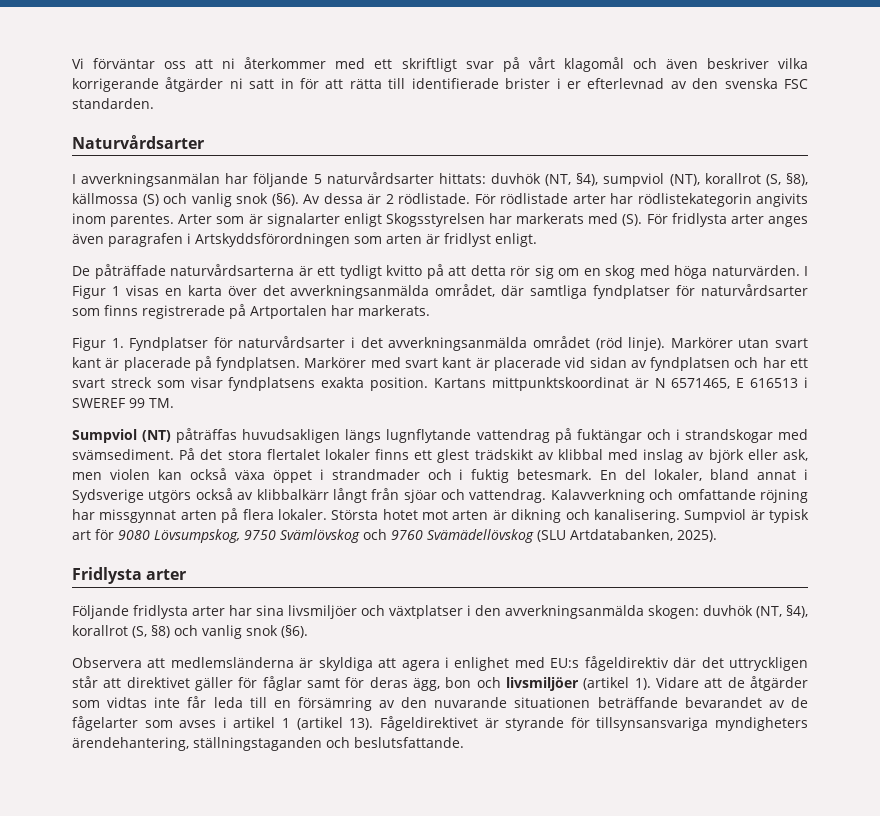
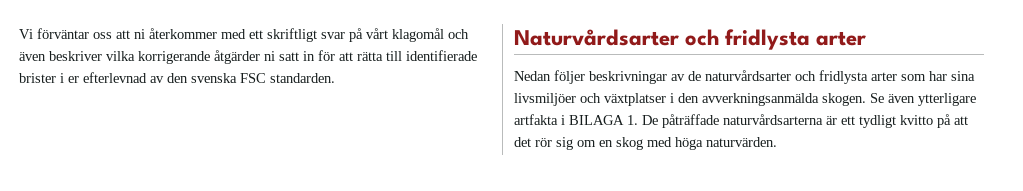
[72,172,808,187] [72,193,808,207] [72,213,808,227] [72,233,537,247] // I avverkningsanmälan har följande 5 naturvårdsarter hittats: duvhök (NT, §4), sumpviol (NT), korallrot (S, §8), källmossa (S) och vanlig snok (§6). Av dessa är 2 rödlistade. För rödlistade arter har rödlistekategorin angivits inom parentes. Arter som är signalarter enligt Skogsstyrelsen har markerats med (S). För fridlysta arter anges även paragrafen i Artskyddsförordningen som arten är fridlyst enligt. // -> [685,29,867,50] [514,70,975,84] [514,93,976,106] [514,114,638,125] och fridlysta arter // Nedan följer beskrivningar av de naturvårdsarter och fridlysta arter som har sina livsmiljöer och växtplatser i den avverkningsanmälda skogen. Se även ytterligare artfakta i BILAGA 1.
[470,265,506,276] detta -> [514,137,531,147] det
[804,266,808,276] [72,284,808,299] [72,304,430,319] [72,336,809,351] [72,356,808,371] [72,377,809,391] [72,398,174,408] [72,428,808,443] [72,448,808,463] [72,468,809,483] [72,488,808,503] [72,508,809,523] [72,529,717,543] [72,567,187,584] [72,605,808,619] [72,625,308,639] [72,656,809,671] [72,676,809,691] [72,696,808,711] [72,716,809,731] [72,737,464,751] I Figur 1 visas en karta över det avverkningsanmälda området, där samtliga fyndplatser för naturvårdsarter som finns registrerade på Artportalen har markerats. // Figur 1. Fyndplatser för naturvårdsarter i det avverkningsanmälda området (röd linje). Markörer utan svart kant är placerade på fyndplatsen. Markörer med svart kant är placerade vid sidan av fyndplatsen och har ett svart streck som visar fyndplatsens exakta position. Kartans mittpunktskoordinat är N 6571465, E 616513 i SWEREF 99 TM. // Sumpviol (NT) påträffas huvudsakligen längs lugnflytande vattendrag på fuktängar och i strandskogar med svämsediment. På det stora flertalet lokaler finns ett glest trädskikt av klibbal med inslag av björk eller ask, men violen kan också växa öppet i strandmader och i fuktig betesmark. En del lokaler, bland annat i Sydsverige utgörs också av klibbalkärr långt från sjöar och vattendrag. Kalavverkning och omfattande röjning har missgynnat arten på flera lokaler. Största hotet mot arten är dikning och kanalisering. Sumpviol är typisk art för 9080 Lövsumpskog, 9750 Svämlövskog och 9760 Svämädellövskog (SLU Artdatabanken, 2025). // Fridlysta arter // Följande fridlysta arter har sina livsmiljöer och växtplatser i den avverkningsanmälda skogen: duvhök (NT, §4), korallrot (S, §8) och vanlig snok (§6). // Observera att medlemsländerna är skyldiga att agera i enlighet med EU:s fågeldirektiv där det uttryckligen står att direktivet gäller för fåglar samt för deras ägg, bon och livsmiljöer (artikel 1). Vidare att de åtgärder som vidtas inte får leda till en försämring av den nuvarande situationen beträffande bevarandet av de fågelarter som avses i artikel 1 (artikel 13). Fågeldirektivet är styrande för tillsynsansvariga myndigheters ärendehantering, ställningstaganden och beslutsfattande. -> (777, 142) none

